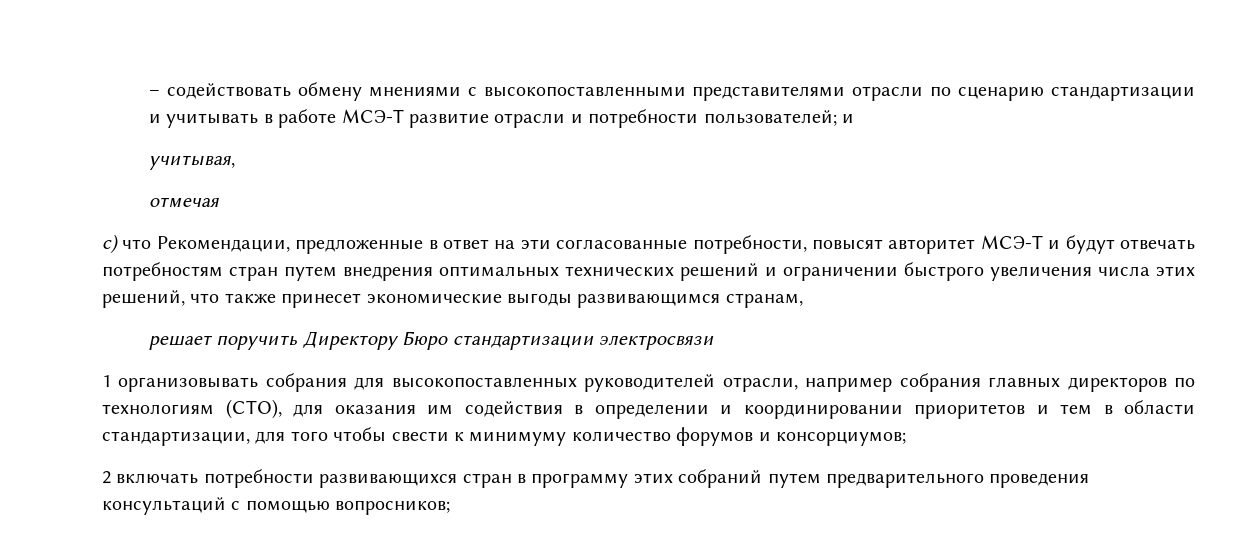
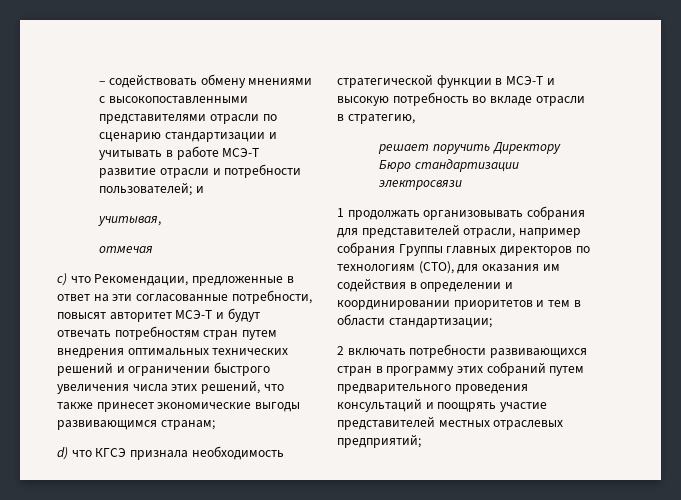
[725,293,803,308] странам, -> [160,420,215,430] [57,446,284,460] [337,74,555,88] [337,92,585,106] [337,114,415,124] странам; // d) что КГСЭ признала необходимость стратегической функции в МСЭ-Т и высокую потребность во вкладе отрасли в стратегию,
(111, 381) none -> [347,210,420,220] продолжать
[391,374,716,392] высокопоставленных руководителей -> [361,224,460,238] представителей
(981, 382) none -> [398,244,443,256] Группы
[102,427,906,446] стандартизации, для того чтобы свести к минимуму количество форумов и консорциумов; -> [388,318,492,328] стандартизации;
[231,500,451,515] с помощью вопросников; -> [425,402,547,412] [337,416,564,430] [337,434,421,448] и поощрять участие представителей местных отраслевых предприятий;

